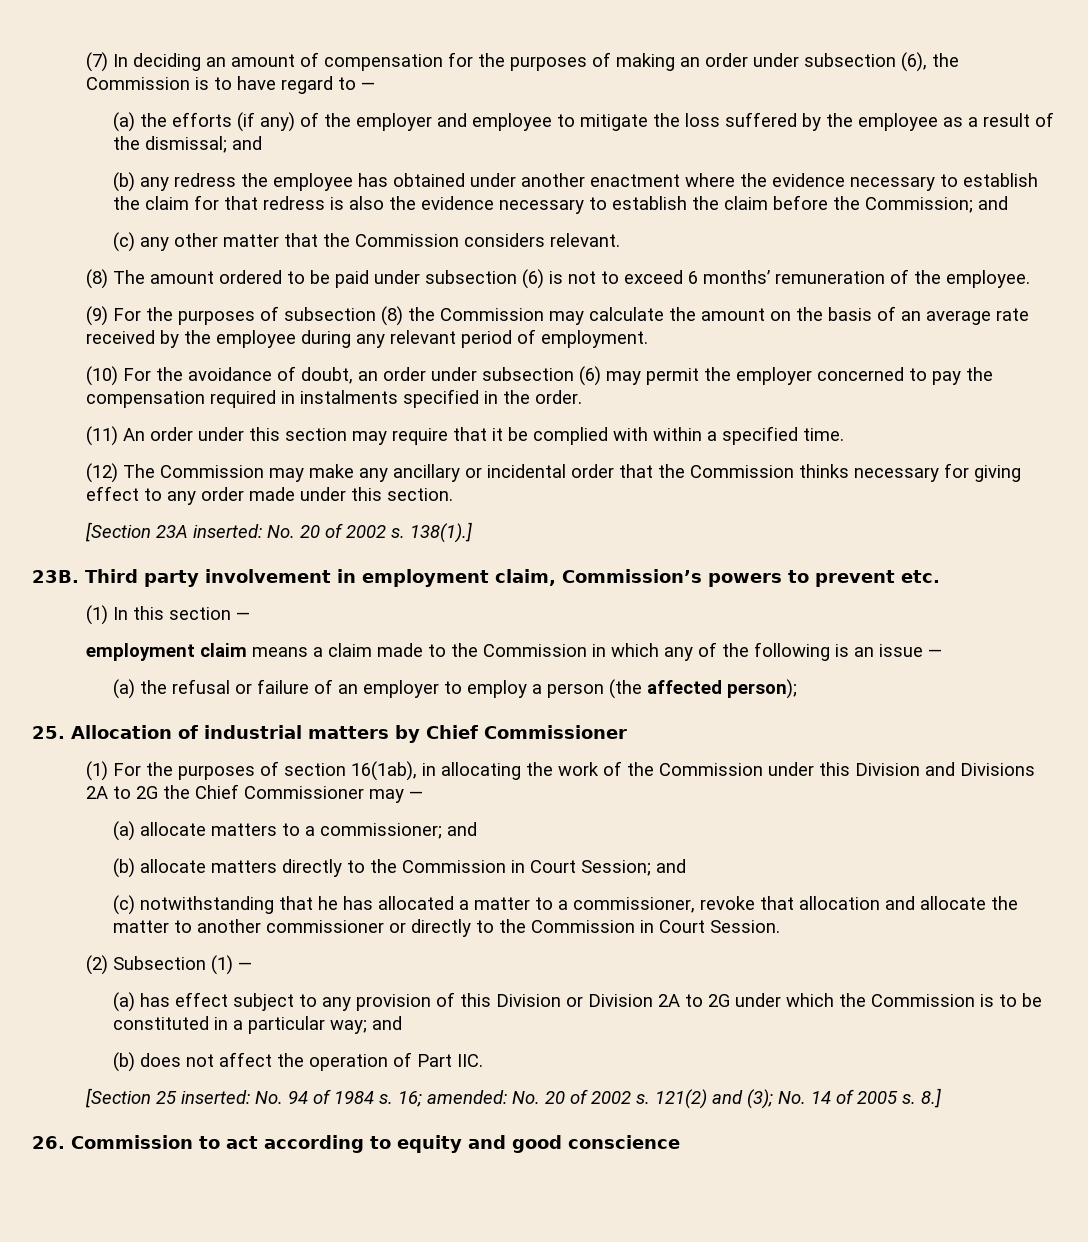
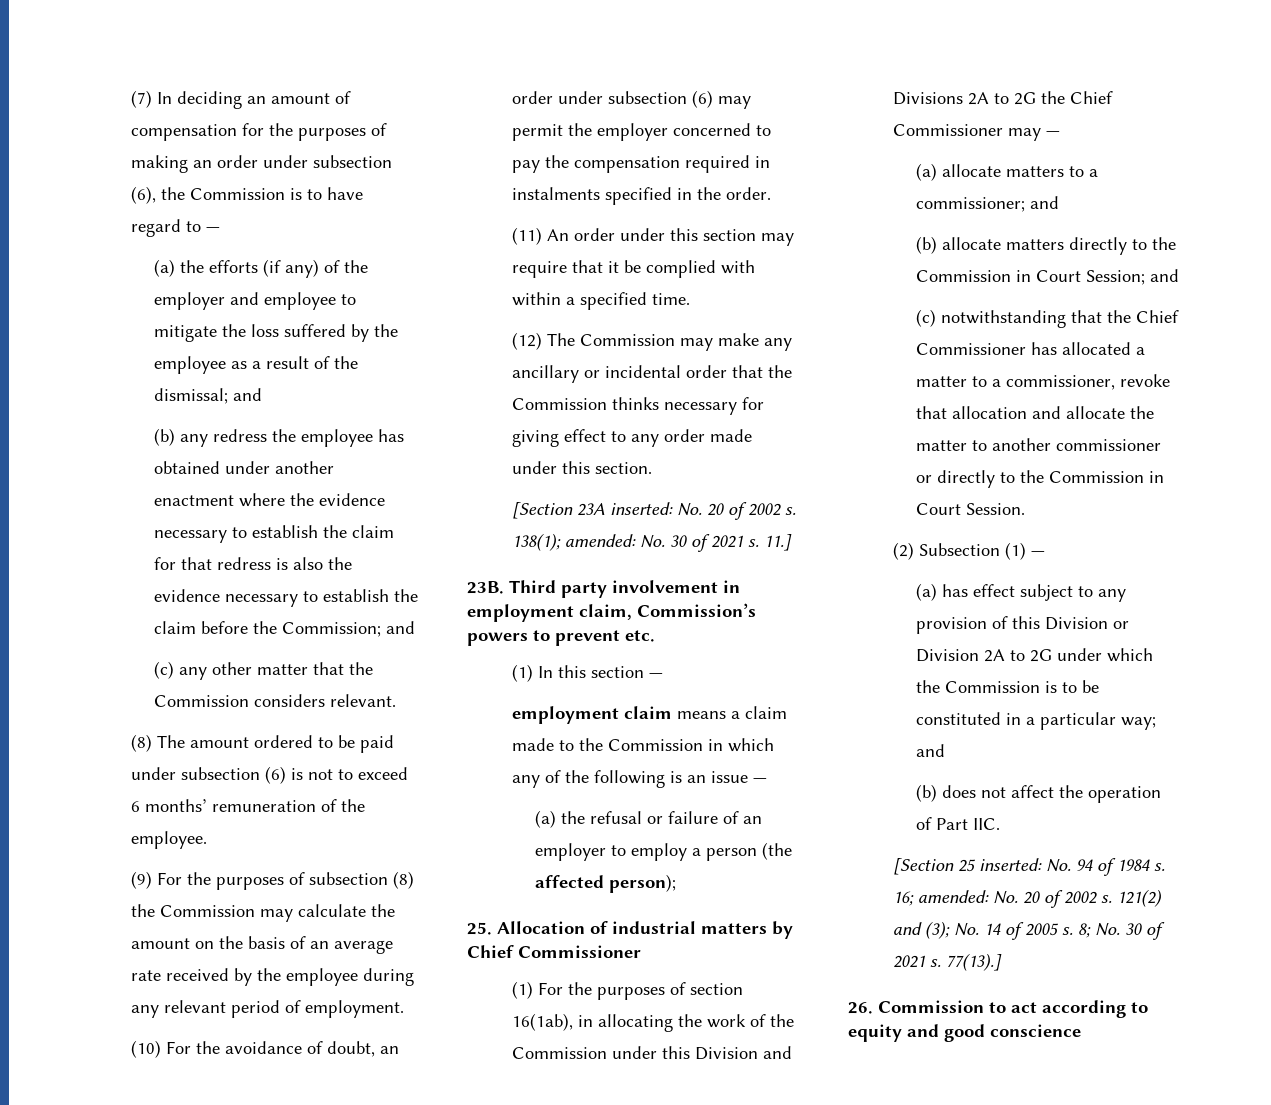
[409,522,472,543] 138(1).] -> [512,533,793,552] 138(1); amended: No. 30 of 2021 s. 11.]
[317,896,338,910] he -> [1106,310,1179,323] [915,343,1026,355] the Chief Commissioner
[920,1088,941,1108] 8.] -> [1078,922,1166,940] [893,953,1003,971] 8; No. 30 of 2021 s. 77(13).]

